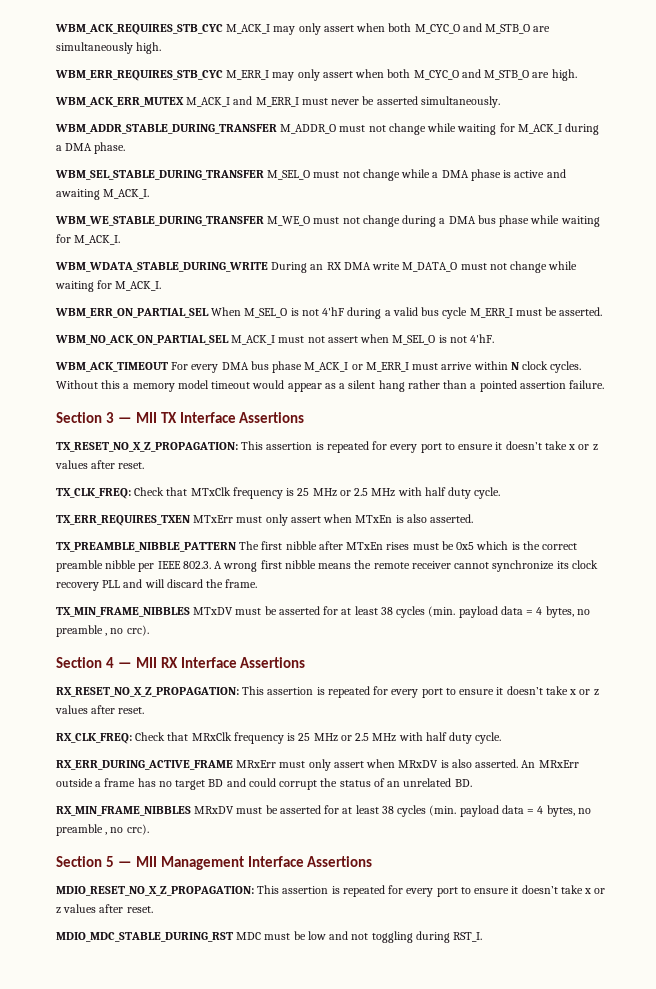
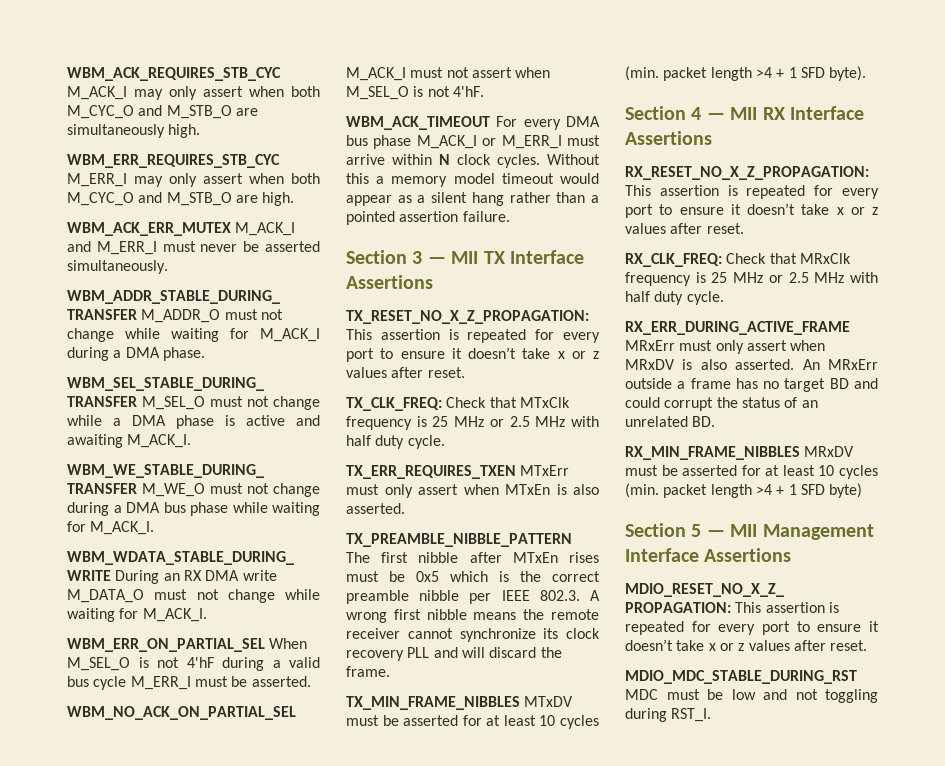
[380,606,590,618] [56,625,149,637] 38 cycles (min. payload data = 4 bytes, no preamble , no crc). -> [539,715,599,729] [625,66,867,81] 10 cycles (min. packet length >4 + 1 SFD byte).
[381,805,591,817] [56,824,149,836] 38 cycles (min. payload data = 4 bytes, no preamble , no crc). -> [818,465,878,479] [625,483,863,498] 10 cycles (min. packet length >4 + 1 SFD byte)

